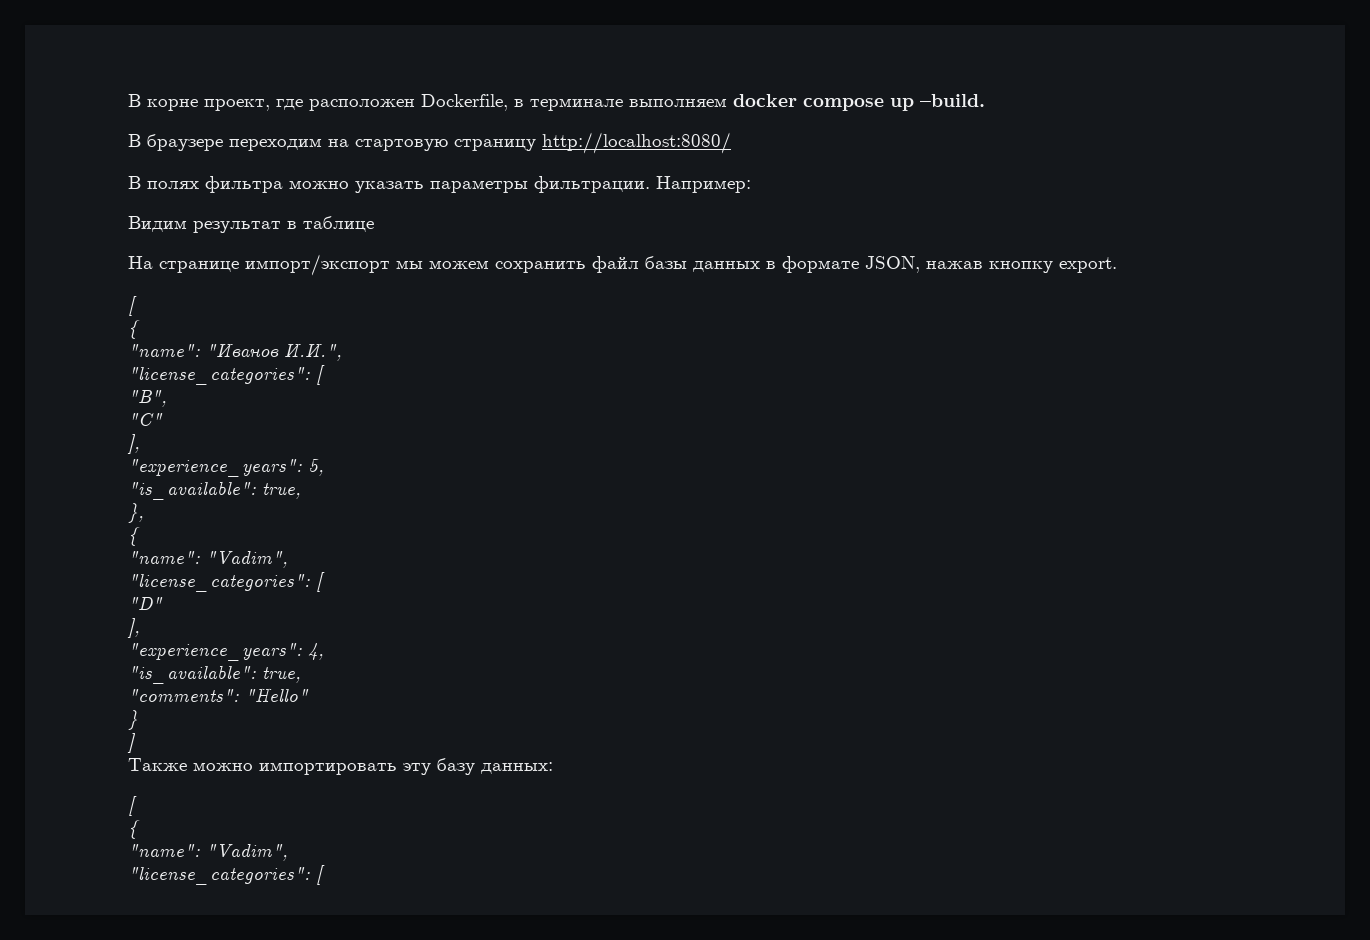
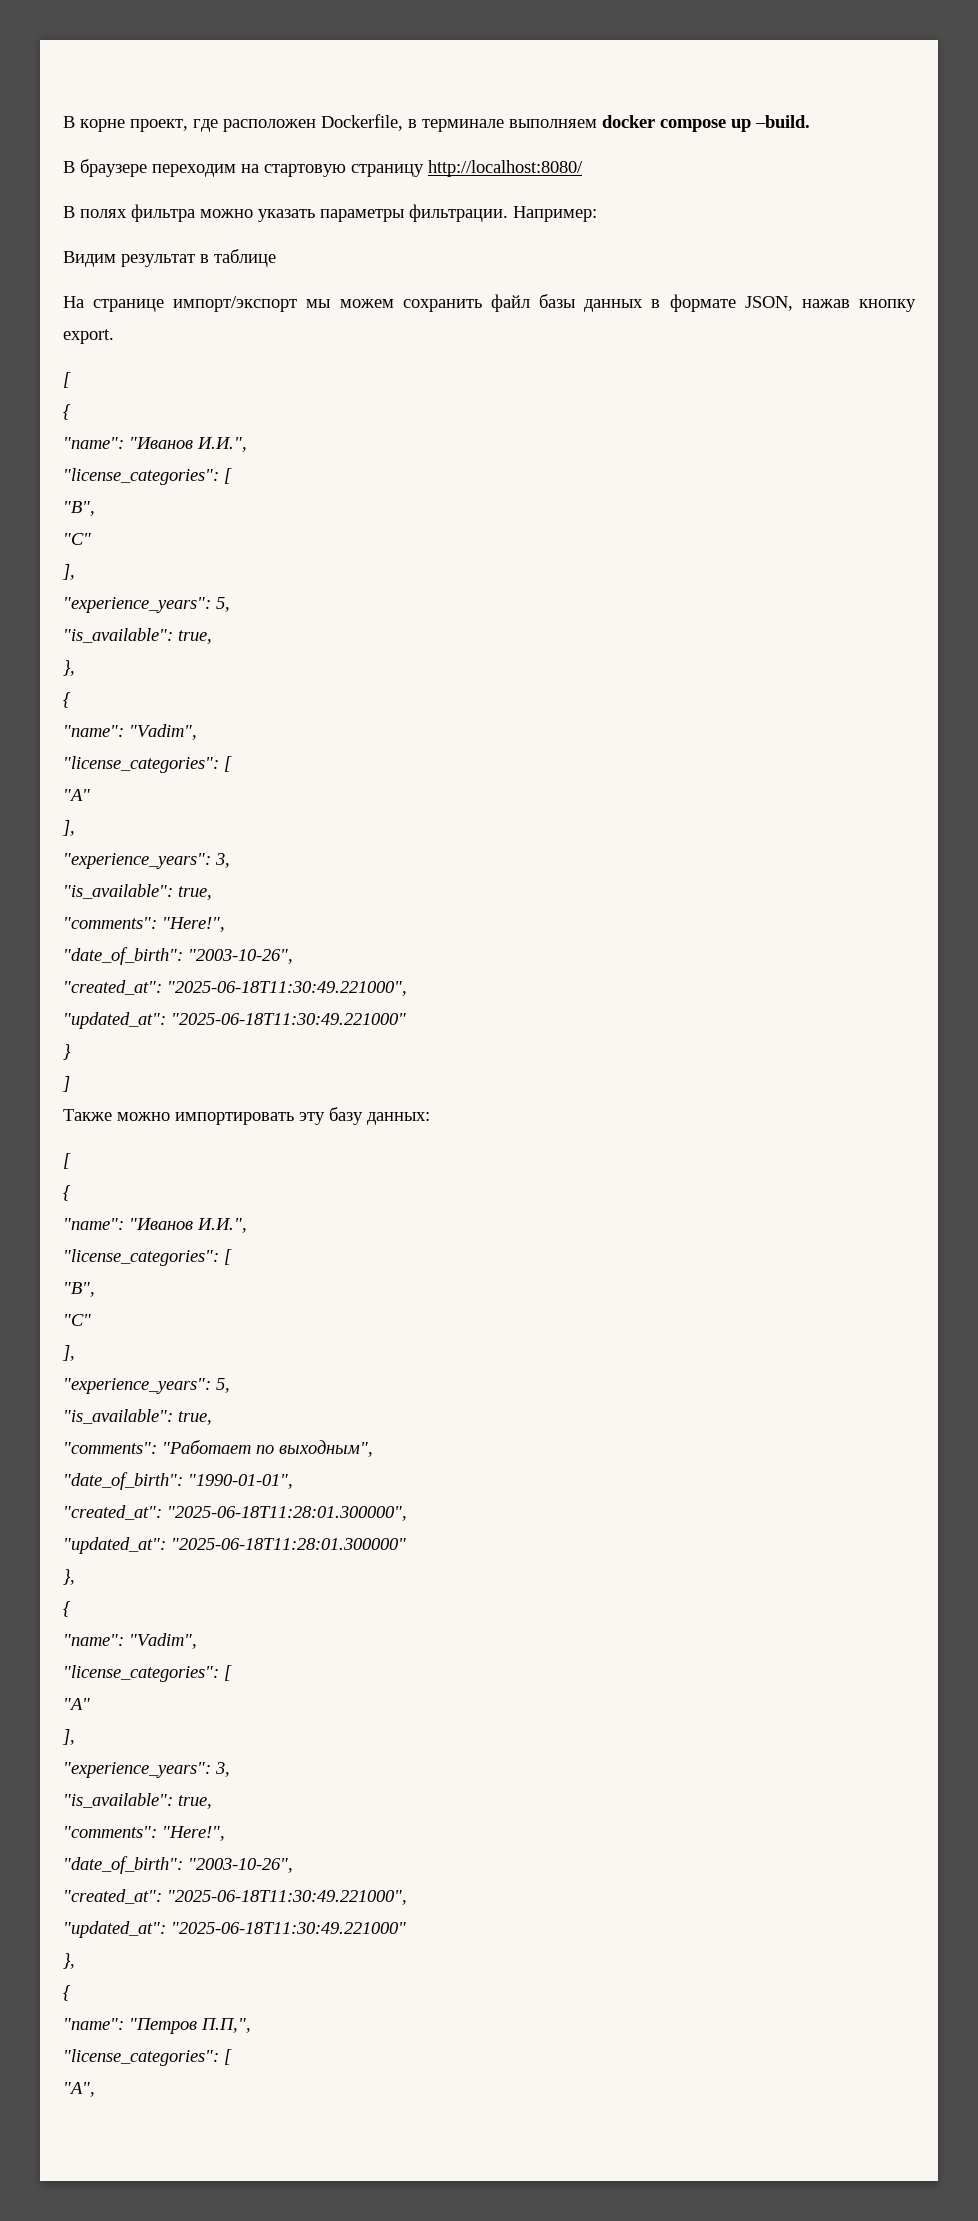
[128,597,163,610] [127,618,140,638] [128,643,324,661] [128,665,301,684] [128,688,309,702] "D" // ], // "experience_years": 4, // "is_available": true, // "comments": "Hello" -> [63,789,90,801] [62,820,75,836] [63,853,230,869] [63,884,212,900] [63,917,225,932] [63,947,293,965] [63,980,407,996] [63,1012,406,1029] "A" // ], // "experience_years": 3, // "is_available": true, // "comments": "Here!", // "date_of_birth": "2003-10-26", // "created_at": "2025-06-18T11:30:49.221000", // "updated_at": "2025-06-18T11:30:49.221000"
[206,844,288,861] [128,865,325,885] "Vadim", // "license_categories": [ -> [129,1218,247,1233] [63,1249,232,1266] [63,1282,95,1297] [63,1314,91,1326] [62,1345,75,1361] [63,1378,230,1394] [63,1409,212,1425] [63,1440,373,1457] [63,1472,293,1490] [63,1505,407,1521] [63,1537,406,1554] [63,1569,75,1585] [63,1601,71,1617] [63,1633,197,1649] [63,1665,232,1682] [63,1698,90,1710] [62,1729,75,1745] [63,1762,230,1778] [63,1793,212,1809] [63,1826,225,1841] [63,1856,293,1874] [63,1889,407,1905] [63,1921,406,1938] [63,1953,75,1969] [63,1985,71,2001] [63,2018,251,2034] [63,2049,232,2066] [63,2082,95,2097] "Иванов И.И.", // "license_categories": [ // "B", // "C" // ], // "experience_years": 5, // "is_available": true, // "comments": "Работает по выходным", // "date_of_birth": "1990-01-01", // "created_at": "2025-06-18T11:28:01.300000", // "updated_at": "2025-06-18T11:28:01.300000" // }, // { // "name": "Vadim", // "license_categories": [ // "A" // ], // "experience_years": 3, // "is_available": true, // "comments": "Here!", // "date_of_birth": "2003-10-26", // "created_at": "2025-06-18T11:30:49.221000", // "updated_at": "2025-06-18T11:30:49.221000" // }, // { // "name": "Петров П.П,", // "license_categories": [ // "A",

